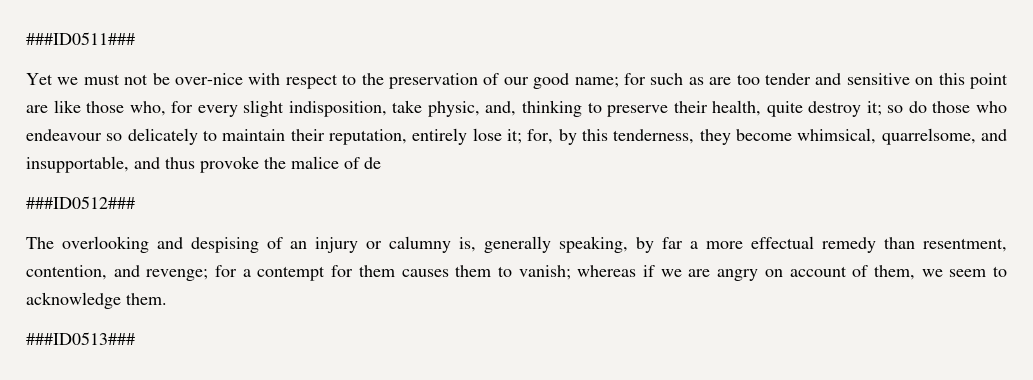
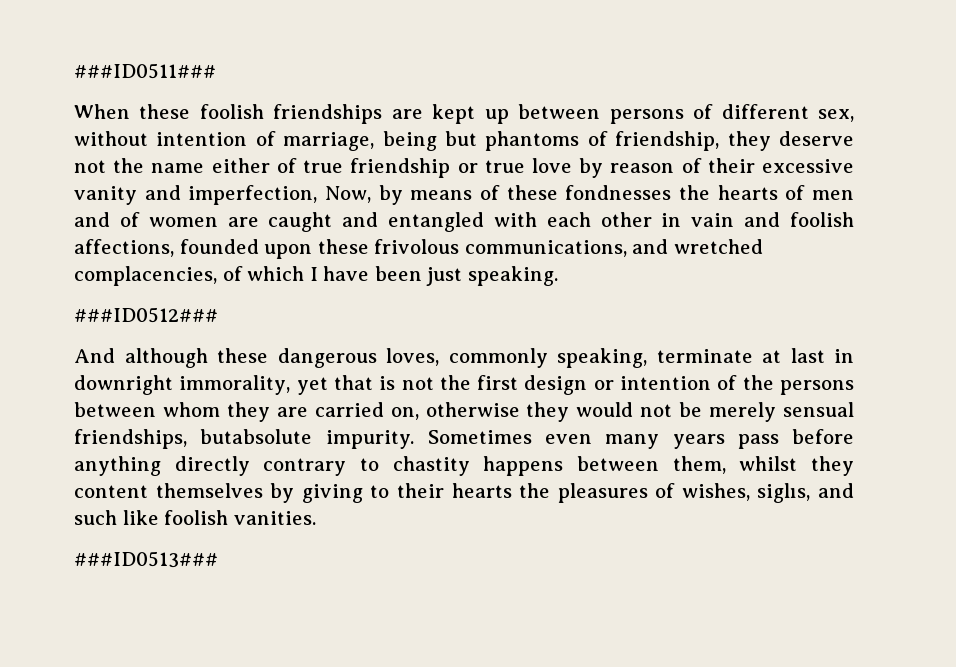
[26,73,1008,89] [26,100,1007,117] [26,128,1008,145] [26,156,381,173] [26,196,135,209] [26,236,1007,253] [26,265,1007,281] [26,292,167,309] Yet we must not be over-nice with respect to the preservation of our good name; for such as are too tender and sensitive on this point are like those who, for every slight indisposition, take physic, and, thinking to preserve their health, quite destroy it; so do those who endeavour so delicately to maintain their reputation, entirely lose it; for, by this tenderness, they become whimsical, quarrelsome, and insupportable, and thus provoke the malice of de // ###ID0512### // The overlooking and despising of an injury or calumny is, generally speaking, by far a more effectual remedy than resentment, contention, and revenge; for a contempt for them causes them to vanish; whereas if we are angry on account of them, we seem to acknowledge them. -> [74,104,855,124] [74,131,854,151] [74,158,854,178] [74,185,854,205] [74,212,854,232] [74,239,763,259] [74,266,558,286] [74,307,218,323] [74,348,854,368] [74,375,854,395] [74,402,854,422] [74,429,854,449] [74,456,854,476] [74,483,854,503] [74,510,316,525] When these foolish friendships are kept up between persons of different sex, without intention of marriage, being but phantoms of friendship, they deserve not the name either of true friendship or true love by reason of their excessive vanity and imperfection, Now, by means of these fondnesses the hearts of men and of women are caught and entangled with each other in vain and foolish affections, founded upon these frivolous communications, and wretched complacencies, of which I have been just speaking. // ###ID0512### // And although these dangerous loves, commonly speaking, terminate at last in downright immorality, yet that is not the first design or intention of the persons between whom they are carried on, otherwise they would not be merely sensual friendships, butabsolute impurity. Sometimes even many years pass before anything directly contrary to chastity happens between them, whilst they content themselves by giving to their hearts the pleasures of wishes, siglıs, and such like foolish vanities.

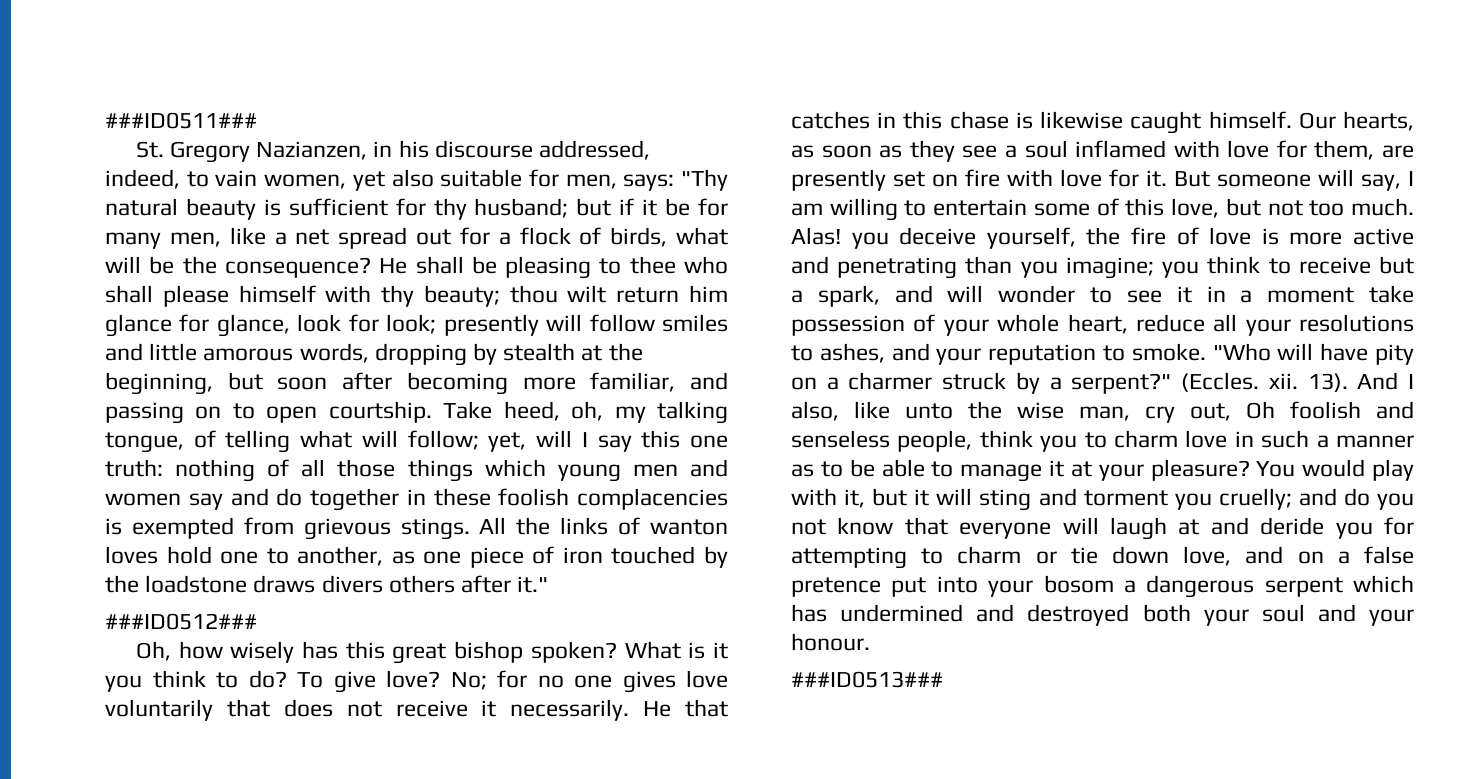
[74,104,855,124] [74,131,854,151] [74,158,854,178] [74,185,854,205] [74,212,854,232] [74,239,763,259] [74,266,558,286] [74,307,218,323] [74,348,854,368] [74,375,854,395] [74,402,854,422] [74,429,854,449] [74,456,854,476] [74,483,854,503] [74,510,316,525] When these foolish friendships are kept up between persons of different sex, without intention of marriage, being but phantoms of friendship, they deserve not the name either of true friendship or true love by reason of their excessive vanity and imperfection, Now, by means of these fondnesses the hearts of men and of women are caught and entangled with each other in vain and foolish affections, founded upon these frivolous communications, and wretched complacencies, of which I have been just speaking. // ###ID0512### // And although these dangerous loves, commonly speaking, terminate at last in downright immorality, yet that is not the first design or intention of the persons between whom they are carried on, otherwise they would not be merely sensual friendships, butabsolute impurity. Sometimes even many years pass before anything directly contrary to chastity happens between them, whilst they content themselves by giving to their hearts the pleasures of wishes, siglıs, and such like foolish vanities. -> [135,140,651,163] [105,169,728,191] [105,198,728,220] [105,227,728,249] [105,256,728,279] [105,285,728,307] [105,314,729,337] [105,343,643,366] [105,372,728,395] [105,401,729,424] [105,430,729,453] [105,459,728,482] [105,488,728,511] [105,517,729,540] [105,546,728,568] [105,575,549,593] [105,613,257,630] [135,641,729,664] [105,670,728,693] [105,699,728,721] [791,111,1414,134] [791,140,1414,162] [791,169,1414,191] [791,198,1414,221] [791,227,1414,249] [791,256,1414,279] [791,285,1414,307] [791,314,1414,336] [791,343,1414,365] [791,372,1414,394] [791,401,1414,423] [791,430,1414,452] [791,459,1414,482] [791,488,1414,511] [791,517,1414,540] [791,546,1414,569] [791,575,1414,598] [791,604,1414,626] [791,633,870,651] St. Gregory Nazianzen, in his discourse addressed, indeed, to vain women, yet also suitable for men, says: "Thy natural beauty is sufficient for thy husband; but if it be for many men, like a net spread out for a flock of birds, what will be the consequence? He shall be pleasing to thee who shall please himself with thy beauty; thou wilt return him glance for glance, look for look; presently will follow smiles and little amorous words, dropping by stealth at the beginning, but soon after becoming more familiar, and passing on to open courtship. Take heed, oh, my talking tongue, of telling what will follow; yet, will I say this one truth: nothing of all those things which young men and women say and do together in these foolish complacencies is exempted from grievous stings. All the links of wanton loves hold one to another, as one piece of iron touched by the loadstone draws divers others after it." // ###ID0512### // Oh, how wisely has this great bishop spoken? What is it you think to do? To give love? No; for no one gives love voluntarily that does not receive it necessarily. He that catches in this chase is likewise caught himself. Our hearts, as soon as they see a soul inflamed with love for them, are presently set on fire with love for it. But someone will say, I am willing to entertain some of this love, but not too much. Alas! you deceive yourself, the fire of love is more active and penetrating than you imagine; you think to receive but a spark, and will wonder to see it in a moment take possession of your whole heart, reduce all your resolutions to ashes, and your reputation to smoke. "Who will have pity on a charmer struck by a serpent?" (Eccles. xii. 13). And I also, like unto the wise man, cry out, Oh foolish and senseless people, think you to charm love in such a manner as to be able to manage it at your pleasure? You would play with it, but it will sting and torment you cruelly; and do you not know that everyone will laugh at and deride you for attempting to charm or tie down love, and on a false pretence put into your bosom a dangerous serpent which has undermined and destroyed both your soul and your honour.

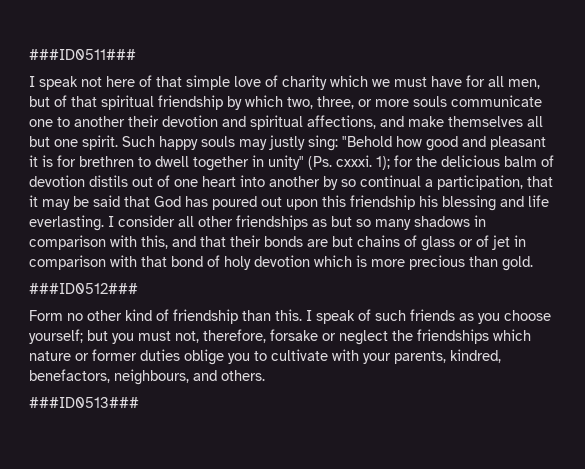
[135,140,651,163] [105,169,728,191] [105,198,728,220] [105,227,728,249] [105,256,728,279] [105,285,728,307] [105,314,729,337] [105,343,643,366] [105,372,728,395] [105,401,729,424] [105,430,729,453] [105,459,728,482] [105,488,728,511] [105,517,729,540] [105,546,728,568] [105,575,549,593] [105,613,257,630] [135,641,729,664] [105,670,728,693] [105,699,728,721] [791,111,1414,134] [791,140,1414,162] [791,169,1414,191] [791,198,1414,221] [791,227,1414,249] [791,256,1414,279] [791,285,1414,307] [791,314,1414,336] [791,343,1414,365] [791,372,1414,394] [791,401,1414,423] [791,430,1414,452] [791,459,1414,482] [791,488,1414,511] [791,517,1414,540] [791,546,1414,569] [791,575,1414,598] [791,604,1414,626] [791,633,870,651] St. Gregory Nazianzen, in his discourse addressed, indeed, to vain women, yet also suitable for men, says: "Thy natural beauty is sufficient for thy husband; but if it be for many men, like a net spread out for a flock of birds, what will be the consequence? He shall be pleasing to thee who shall please himself with thy beauty; thou wilt return him glance for glance, look for look; presently will follow smiles and little amorous words, dropping by stealth at the beginning, but soon after becoming more familiar, and passing on to open courtship. Take heed, oh, my talking tongue, of telling what will follow; yet, will I say this one truth: nothing of all those things which young men and women say and do together in these foolish complacencies is exempted from grievous stings. All the links of wanton loves hold one to another, as one piece of iron touched by the loadstone draws divers others after it." // ###ID0512### // Oh, how wisely has this great bishop spoken? What is it you think to do? To give love? No; for no one gives love voluntarily that does not receive it necessarily. He that catches in this chase is likewise caught himself. Our hearts, as soon as they see a soul inflamed with love for them, are presently set on fire with love for it. But someone will say, I am willing to entertain some of this love, but not too much. Alas! you deceive yourself, the fire of love is more active and penetrating than you imagine; you think to receive but a spark, and will wonder to see it in a moment take possession of your whole heart, reduce all your resolutions to ashes, and your reputation to smoke. "Who will have pity on a charmer struck by a serpent?" (Eccles. xii. 13). And I also, like unto the wise man, cry out, Oh foolish and senseless people, think you to charm love in such a manner as to be able to manage it at your pleasure? You would play with it, but it will sting and torment you cruelly; and do you not know that everyone will laugh at and deride you for attempting to charm or tie down love, and on a false pretence put into your bosom a dangerous serpent which has undermined and destroyed both your soul and your honour. -> [29,75,540,90] [29,95,542,110] [29,115,543,130] [29,135,546,151] [29,155,554,171] [29,175,553,190] [29,195,549,211] [29,215,486,231] [29,235,526,251] [29,255,533,271] [29,283,138,294] [29,309,551,324] [29,329,531,345] [29,349,501,365] [29,369,265,385] I speak not here of that simple love of charity which we must have for all men, but of that spiritual friendship by which two, three, or more souls communicate one to another their devotion and spiritual affections, and make themselves all but one spirit. Such happy souls may justly sing: "Behold how good and pleasant it is for brethren to dwell together in unity" (Ps. cxxxi. 1); for the delicious balm of devotion distils out of one heart into another by so continual a participation, that it may be said that God has poured out upon this friendship his blessing and life everlasting. I consider all other friendships as but so many shadows in comparison with this, and that their bonds are but chains of glass or of jet in comparison with that bond of holy devotion which is more precious than gold. // ###ID0512### // Form no other kind of friendship than this. I speak of such friends as you choose yourself; but you must not, therefore, forsake or neglect the friendships which nature or former duties oblige you to cultivate with your parents, kindred, benefactors, neighbours, and others.

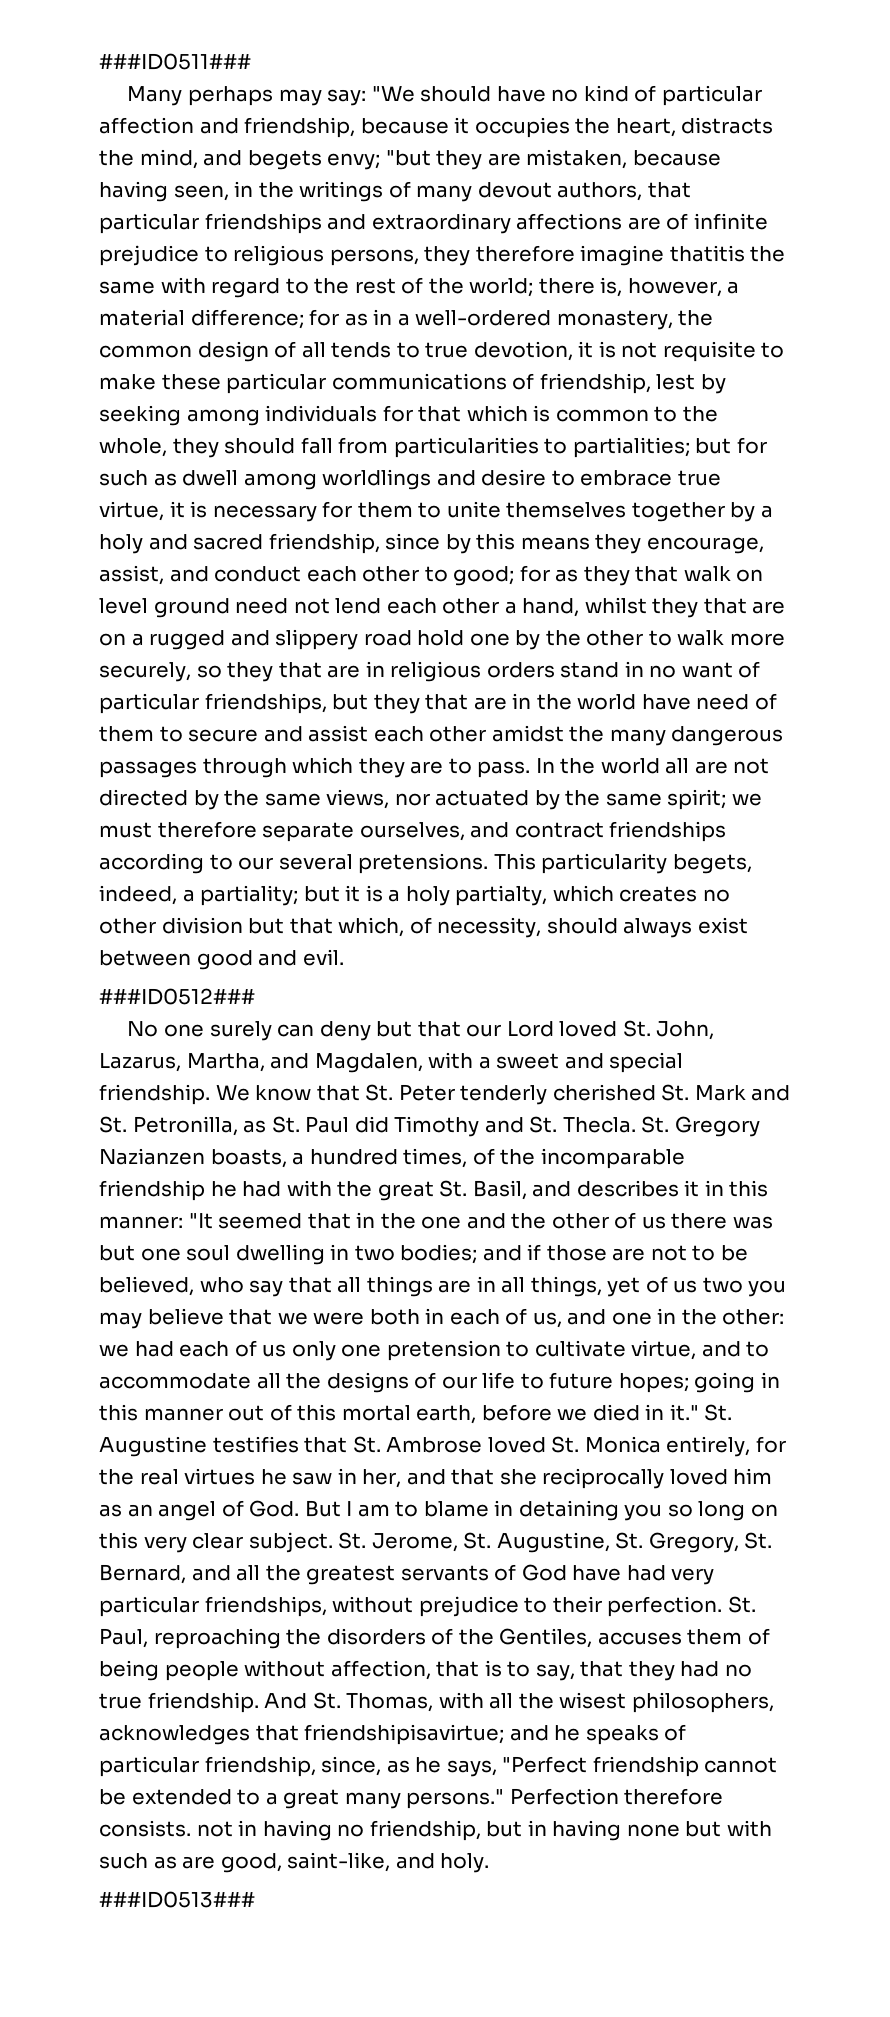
[29,75,540,90] [29,95,542,110] [29,115,543,130] [29,135,546,151] [29,155,554,171] [29,175,553,190] [29,195,549,211] [29,215,486,231] [29,235,526,251] [29,255,533,271] [29,283,138,294] [29,309,551,324] [29,329,531,345] [29,349,501,365] [29,369,265,385] I speak not here of that simple love of charity which we must have for all men, but of that spiritual friendship by which two, three, or more souls communicate one to another their devotion and spiritual affections, and make themselves all but one spirit. Such happy souls may justly sing: "Behold how good and pleasant it is for brethren to dwell together in unity" (Ps. cxxxi. 1); for the delicious balm of devotion distils out of one heart into another by so continual a participation, that it may be said that God has poured out upon this friendship his blessing and life everlasting. I consider all other friendships as but so many shadows in comparison with this, and that their bonds are but chains of glass or of jet in comparison with that bond of holy devotion which is more precious than gold. // ###ID0512### // Form no other kind of friendship than this. I speak of such friends as you choose yourself; but you must not, therefore, forsake or neglect the friendships which nature or former duties oblige you to cultivate with your parents, kindred, benefactors, neighbours, and others. -> [127,85,762,106] [99,117,774,138] [99,149,721,170] [99,181,691,202] [99,213,768,234] [99,245,786,266] [99,277,740,298] [99,309,714,330] [99,341,785,362] [99,373,726,394] [99,405,718,426] [99,437,767,458] [99,469,721,490] [99,501,773,522] [99,533,764,554] [99,565,764,586] [99,597,786,618] [99,629,785,650] [99,661,761,682] [99,693,777,714] [99,725,784,746] [99,757,770,778] [99,789,762,810] [99,821,727,842] [99,853,752,874] [99,885,730,906] [99,917,748,938] [99,949,344,970] [99,988,255,1005] [127,1020,715,1041] [99,1052,684,1073] [99,1084,791,1105] [99,1116,760,1137] [99,1148,685,1169] [99,1180,769,1201] [99,1212,773,1229] [99,1244,748,1265] [99,1276,787,1297] [99,1308,785,1329] [99,1340,770,1361] [99,1372,780,1393] [99,1404,733,1424] [99,1436,786,1457] [99,1468,773,1489] [99,1500,779,1521] [99,1532,773,1553] [99,1564,715,1585] [99,1596,756,1617] [99,1628,770,1649] [99,1660,752,1681] [99,1692,774,1713] [99,1724,687,1745] [99,1756,778,1777] [99,1788,724,1809] [99,1820,772,1841] [99,1852,490,1873] Many perhaps may say: "We should have no kind of particular affection and friendship, because it occupies the heart, distracts the mind, and begets envy; "but they are mistaken, because having seen, in the writings of many devout authors, that particular friendships and extraordinary affections are of infinite prejudice to religious persons, they therefore imagine thatitis the same with regard to the rest of the world; there is, however, a material difference; for as in a well-ordered monastery, the common design of all tends to true devotion, it is not requisite to make these particular communications of friendship, lest by seeking among individuals for that which is common to the whole, they should fall from particularities to partialities; but for such as dwell among worldlings and desire to embrace true virtue, it is necessary for them to unite themselves together by a holy and sacred friendship, since by this means they encourage, assist, and conduct each other to good; for as they that walk on level ground need not lend each other a hand, whilst they that are on a rugged and slippery road hold one by the other to walk more securely, so they that are in religious orders stand in no want of particular friendships, but they that are in the world have need of them to secure and assist each other amidst the many dangerous passages through which they are to pass. In the world all are not directed by the same views, nor actuated by the same spirit; we must therefore separate ourselves, and contract friendships according to our several pretensions. This particularity begets, indeed, a partiality; but it is a holy partialty, which creates no other division but that which, of necessity, should always exist between good and evil. // ###ID0512### // No one surely can deny but that our Lord loved St. John, Lazarus, Martha, and Magdalen, with a sweet and special friendship. We know that St. Peter tenderly cherished St. Mark and St. Petronilla, as St. Paul did Timothy and St. Thecla. St. Gregory Nazianzen boasts, a hundred times, of the incomparable friendship he had with the great St. Basil, and describes it in this manner: "It seemed that in the one and the other of us there was but one soul dwelling in two bodies; and if those are not to be believed, who say that all things are in all things, yet of us two you may believe that we were both in each of us, and one in the other: we had each of us only one pretension to cultivate virtue, and to accommodate all the designs of our life to future hopes; going in this manner out of this mortal earth, before we died in it." St. Augustine testifies that St. Ambrose loved St. Monica entirely, for the real virtues he saw in her, and that she reciprocally loved him as an angel of God. But I am to blame in detaining you so long on this very clear subject. St. Jerome, St. Augustine, St. Gregory, St. Bernard, and all the greatest servants of God have had very particular friendships, without prejudice to their perfection. St. Paul, reproaching the disorders of the Gentiles, accuses them of being people without affection, that is to say, that they had no true friendship. And St. Thomas, with all the wisest philosophers, acknowledges that friendshipisavirtue; and he speaks of particular friendship, since, as he says, "Perfect friendship cannot be extended to a great many persons." Perfection therefore consists. not in having no friendship, but in having none but with such as are good, saint-like, and holy.

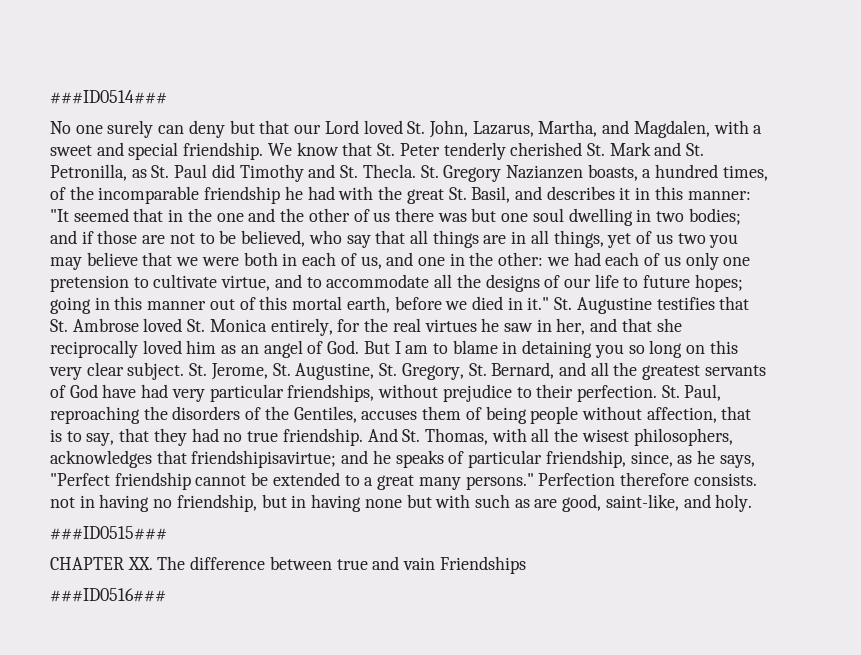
[99,53,251,70] [127,85,762,106] [99,117,774,138] [99,149,721,170] [99,181,691,202] [99,213,768,234] [99,245,786,266] [99,277,740,298] [99,309,714,330] [99,341,785,362] [99,373,726,394] [99,405,718,426] [99,437,767,458] [99,469,721,490] [99,501,773,522] [99,533,764,554] [99,565,764,586] [99,597,786,618] [99,629,785,650] [99,661,761,682] [99,693,777,714] [99,725,784,746] [99,757,770,778] [99,789,762,810] [99,821,727,842] [99,853,752,874] [99,885,730,906] [99,917,748,938] [99,949,344,970] [99,988,255,1005] ###ID0511### // Many perhaps may say: "We should have no kind of particular affection and friendship, because it occupies the heart, distracts the mind, and begets envy; "but they are mistaken, because having seen, in the writings of many devout authors, that particular friendships and extraordinary affections are of infinite prejudice to religious persons, they therefore imagine thatitis the same with regard to the rest of the world; there is, however, a material difference; for as in a well-ordered monastery, the common design of all tends to true devotion, it is not requisite to make these particular communications of friendship, lest by seeking among individuals for that which is common to the whole, they should fall from particularities to partialities; but for such as dwell among worldlings and desire to embrace true virtue, it is necessary for them to unite themselves together by a holy and sacred friendship, since by this means they encourage, assist, and conduct each other to good; for as they that walk on level ground need not lend each other a hand, whilst they that are on a rugged and slippery road hold one by the other to walk more securely, so they that are in religious orders stand in no want of particular friendships, but they that are in the world have need of them to secure and assist each other amidst the many dangerous passages through which they are to pass. In the world all are not directed by the same views, nor actuated by the same spirit; we must therefore separate ourselves, and contract friendships according to our several pretensions. This particularity begets, indeed, a partiality; but it is a holy partialty, which creates no other division but that which, of necessity, should always exist between good and evil. // ###ID0512### -> [50,90,167,104] ###ID0514###
[99,1891,255,1908] ###ID0513### -> [50,526,167,540] [50,556,526,574] [50,588,166,602] ###ID0515### // CHAPTER XX. The difference between true and vain Friendships // ###ID0516###

